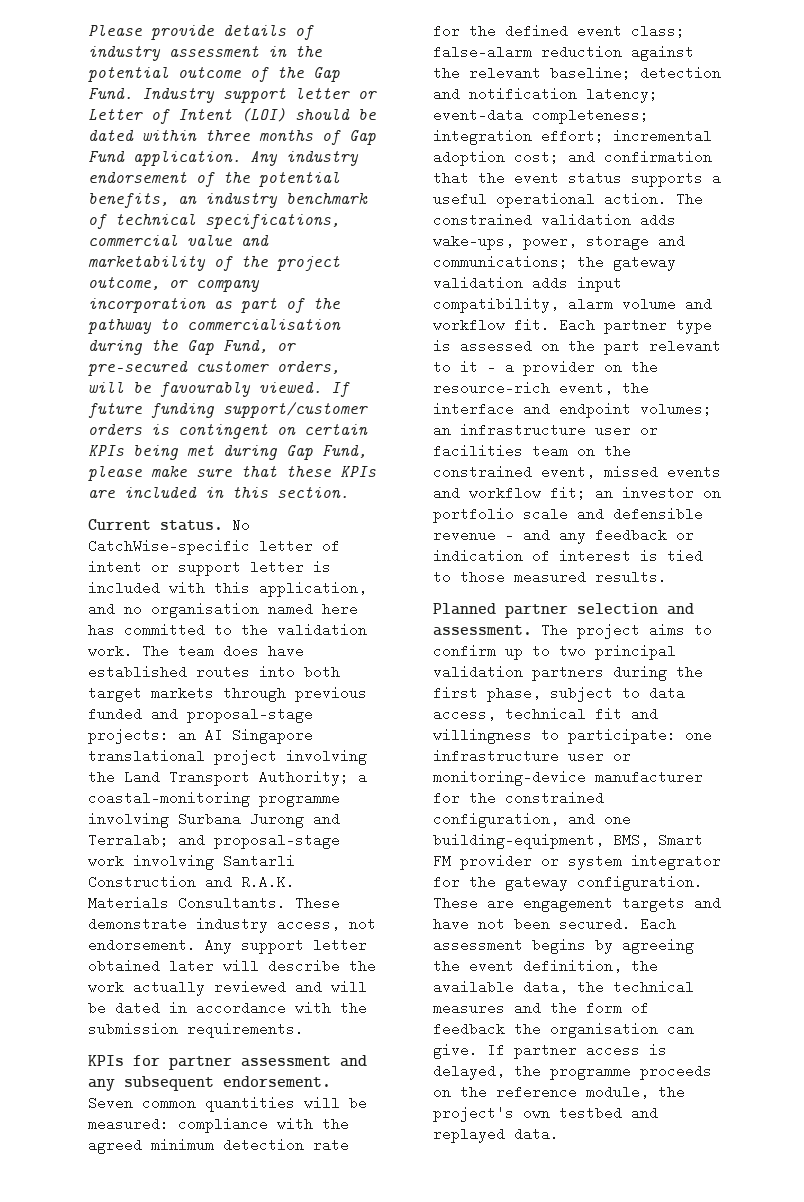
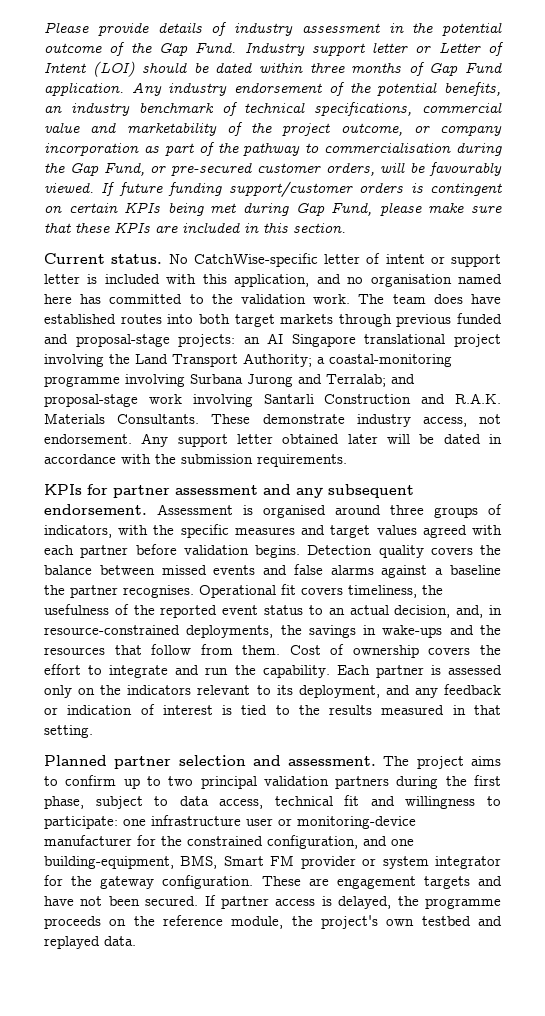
[268,959,376,973] [88,980,367,996] describe the work actually reviewed and will -> (410, 439) none
[88,1096,367,1112] [88,1117,349,1133] [88,1138,349,1154] [433,24,685,38] [433,45,694,61] [433,66,721,80] [433,87,658,103] [433,108,649,124] [433,129,712,145] [433,150,712,166] [433,171,721,187] [433,192,703,208] [433,213,676,227] [433,234,685,250] [433,255,676,271] [433,276,622,292] [433,297,712,313] [433,318,712,334] [433,339,721,355] [433,360,658,376] [433,381,649,395] [433,402,712,418] [433,423,658,437] [433,444,631,458] [433,465,721,479] [433,486,721,500] [433,507,703,523] [433,528,514,542] Seven common quantities will be measured: compliance with the agreed minimum detection rate for the defined event class; false-alarm reduction against the relevant baseline; detection and notification latency; event-data completeness; integration effort; incremental adoption cost; and confirmation that the event status supports a useful operational action. The constrained validation adds wake-ups, power, storage and communications; the gateway validation adds input compatibility, alarm volume and workflow fit. Each partner type is assessed on the part relevant to it - a provider on the resource-rich event, the interface and endpoint volumes; an infrastructure user or facilities team on the constrained event, missed events and workflow fit; an investor on portfolio scale and defensible revenue - -> [157,504,502,518] [44,524,503,538] [44,544,501,558] [44,564,501,578] [44,584,443,598] [44,604,502,618] [44,625,501,638] [44,644,501,658] [44,664,503,678] [44,685,380,698] Assessment is organised around three groups of indicators, with the specific measures and target values agreed with each partner before validation begins. Detection quality covers the balance between missed events and false alarms against a baseline the partner recognises. Operational fit covers timeliness, the usefulness of the reported event status to an actual decision, and, in resource-constrained deployments, the savings in wake-ups and the resources that follow from them. Cost of ownership covers the effort to integrate and run the capability. Each partner is assessed only on the indicators relevant to its deployment,
[460,570,667,584] those measured results. -> [298,705,501,715] [44,725,93,738] the results measured in that setting.
[640,917,676,931] [433,938,694,954] [433,959,658,973] [433,980,694,994] [433,1001,649,1015] [433,1022,694,1038] [433,1043,478,1059] Each assessment begins by agreeing the event definition, the available data, the technical measures and the form of feedback the organisation can give. -> (199, 901) none

